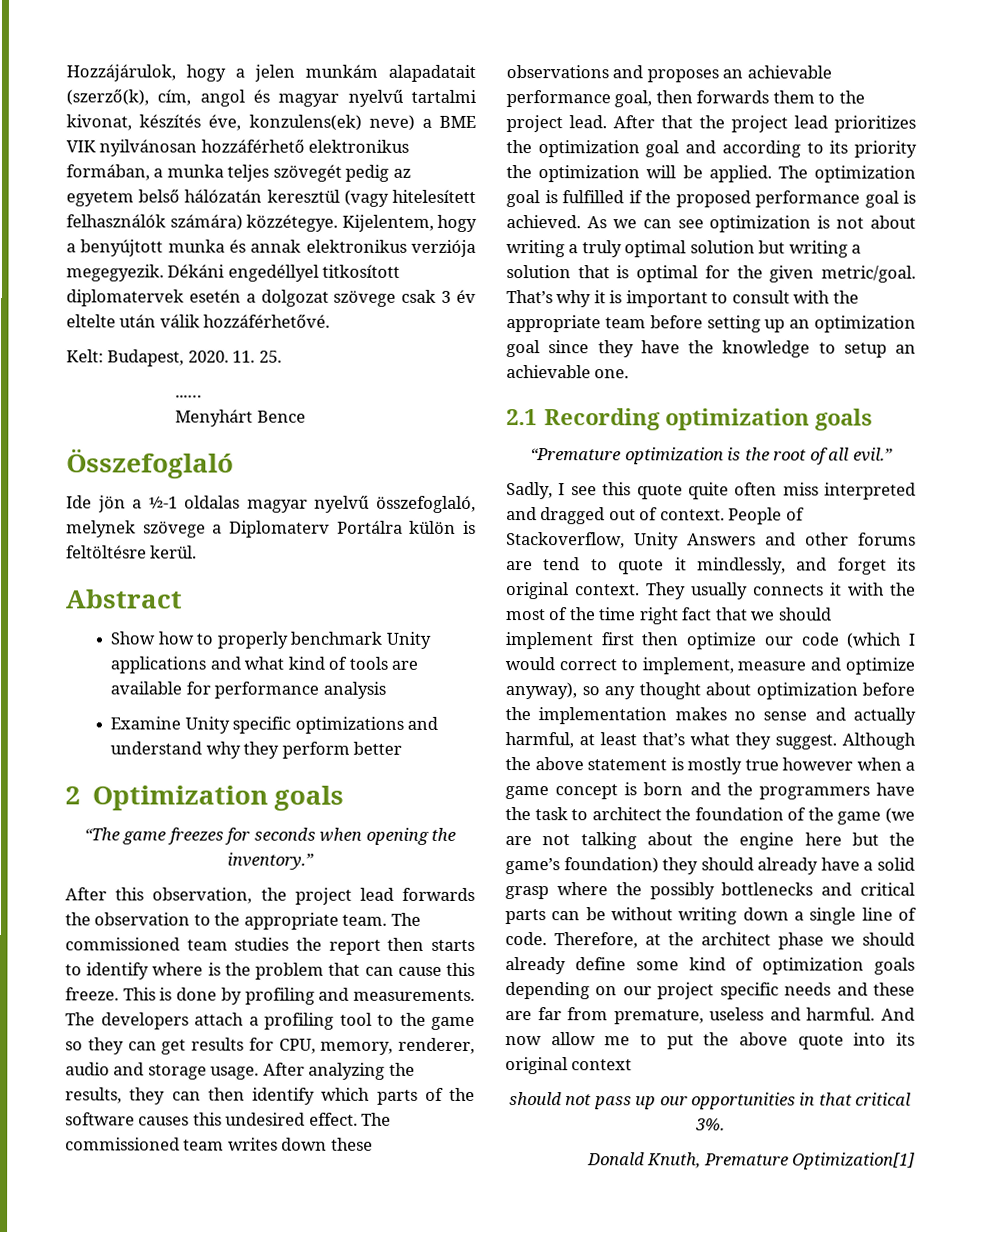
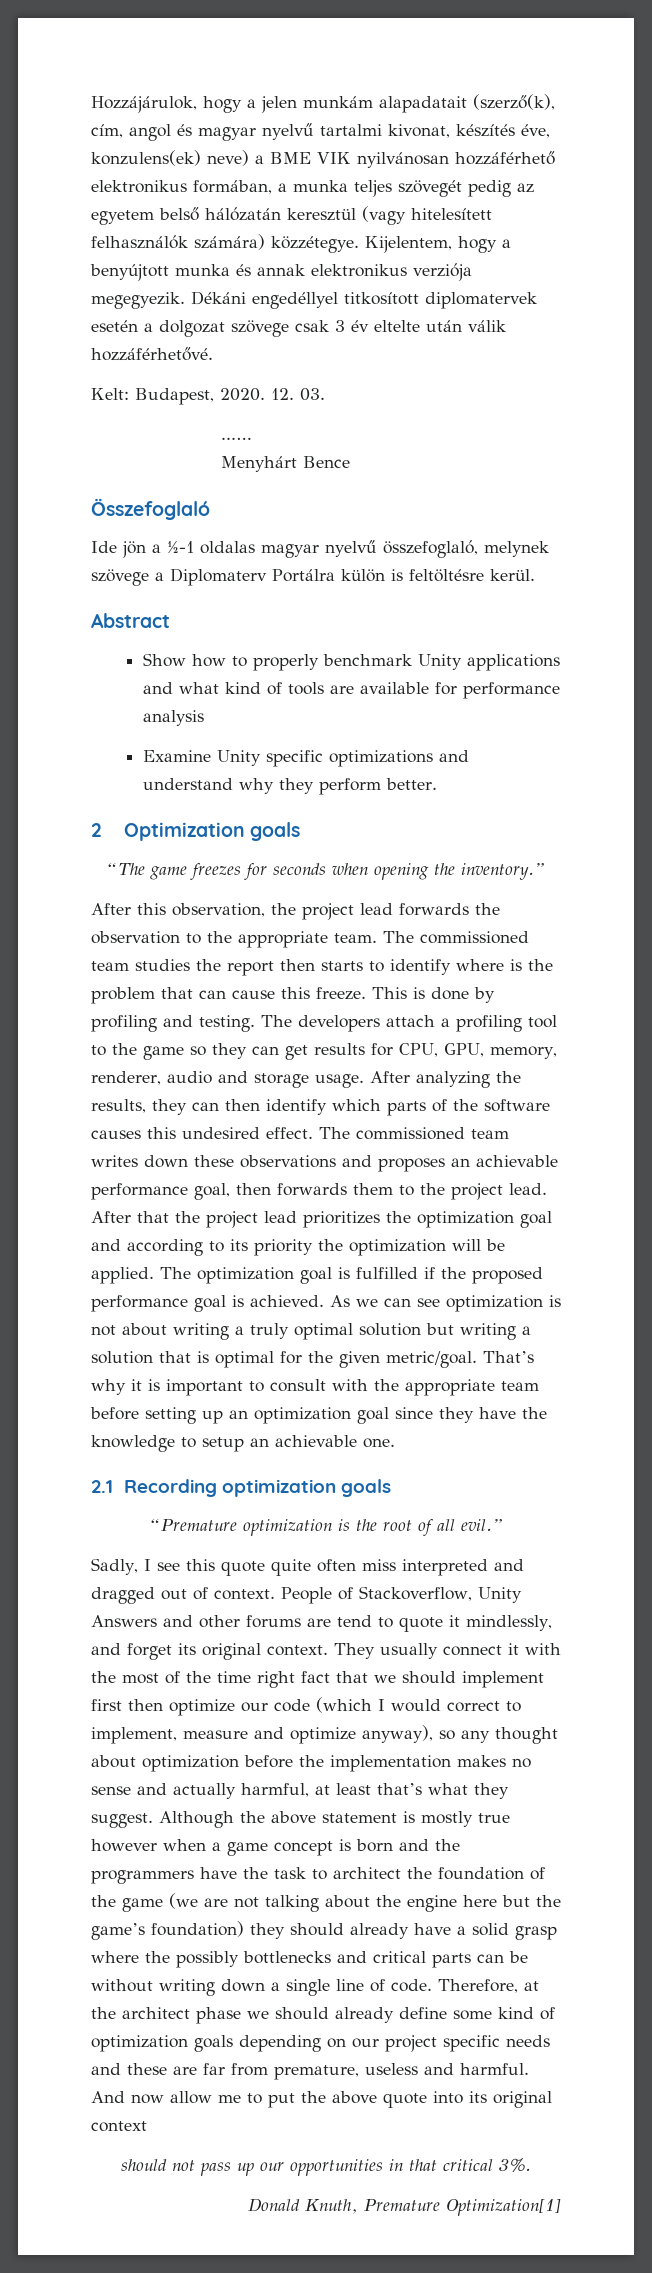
[232,350,282,363] 11. 25. -> [271,388,325,401] 12. 03.
[353,741,403,755] better -> [385,778,437,790] better.
[353,989,476,1001] measurements. -> [199,1015,255,1032] testing.
(316, 1046) none -> [444,1043,484,1057] GPU,
[753,584,824,596] connects -> [443,1645,502,1656] connect

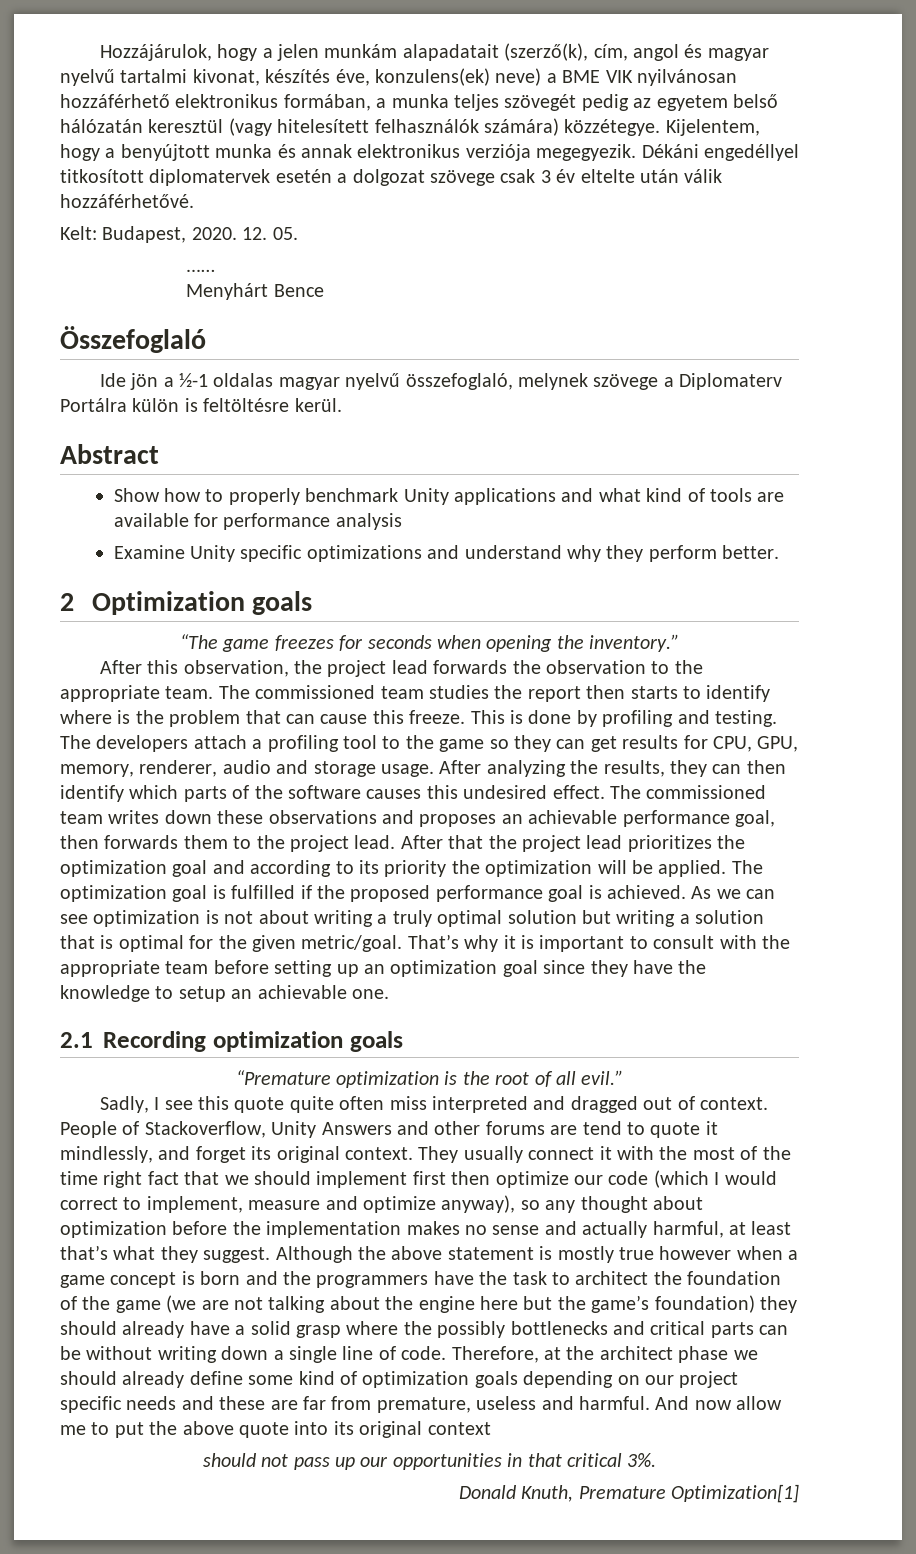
[300,388,325,401] 03. -> [272,227,298,240] 05.

